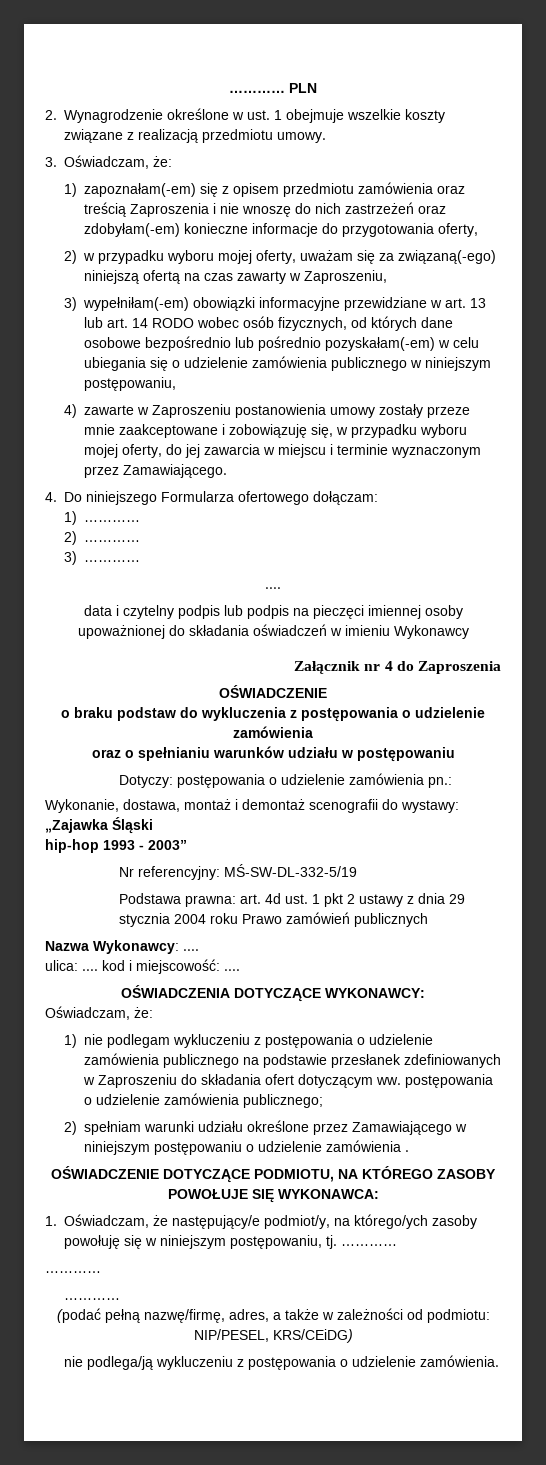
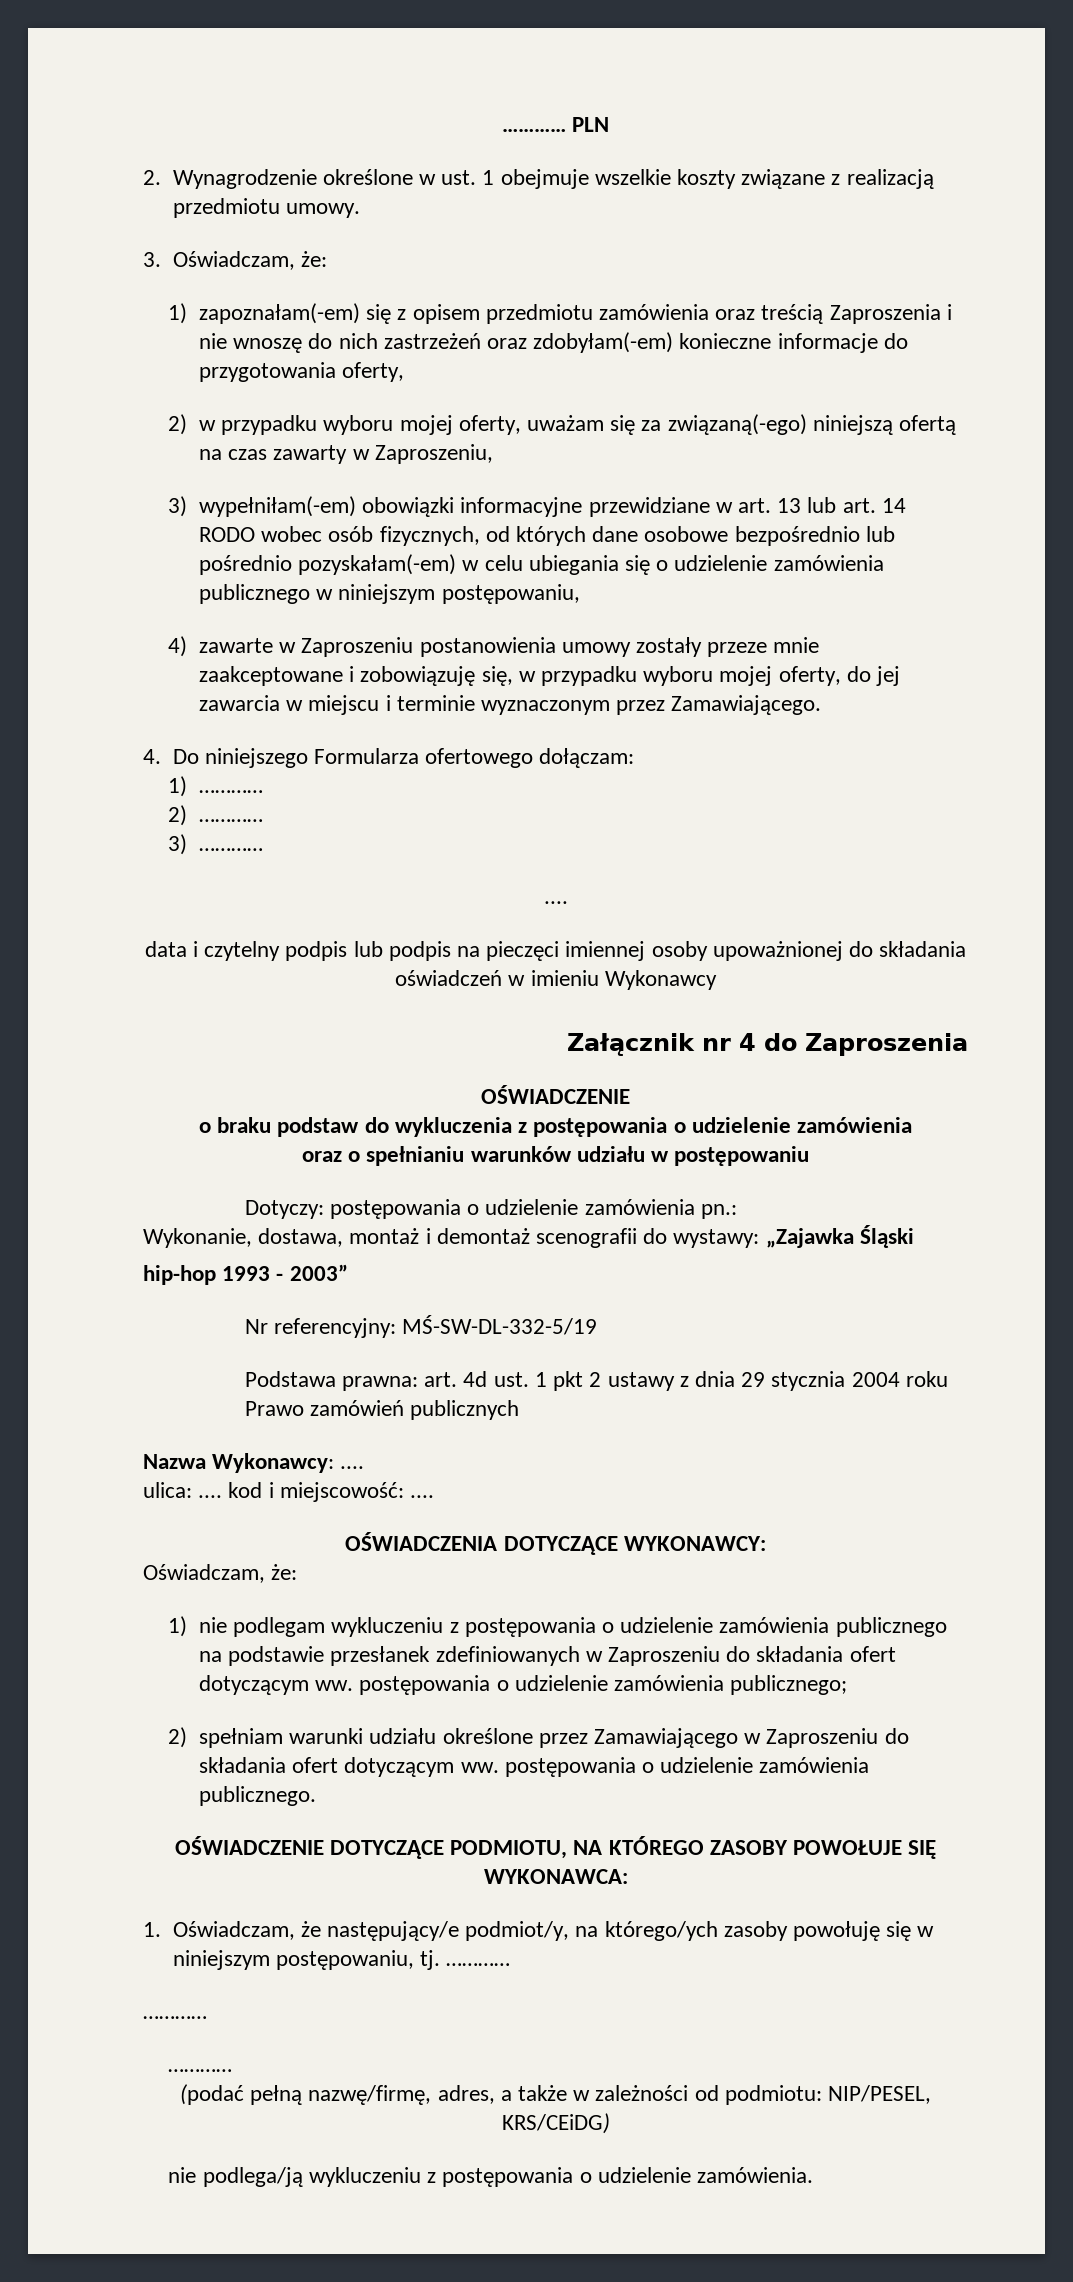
[83,1140,409,1155] niniejszym postępowaniu o udzielenie zamówienia . -> [766,1728,909,1748] [198,1757,870,1777] [198,1786,316,1806] Zaproszeniu do składania ofert dotyczącym ww. postępowania o udzielenie zamówienia publicznego.

